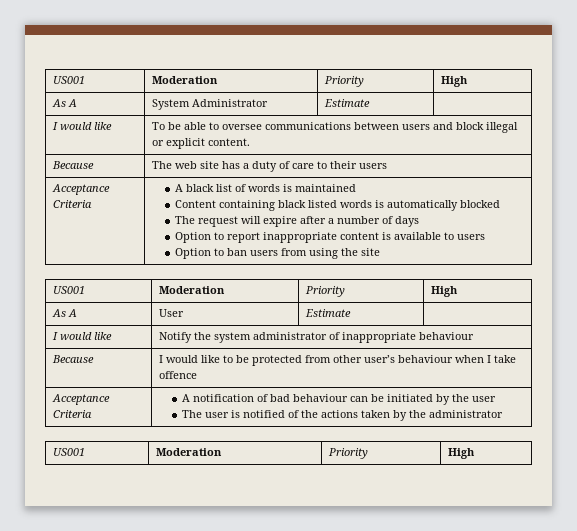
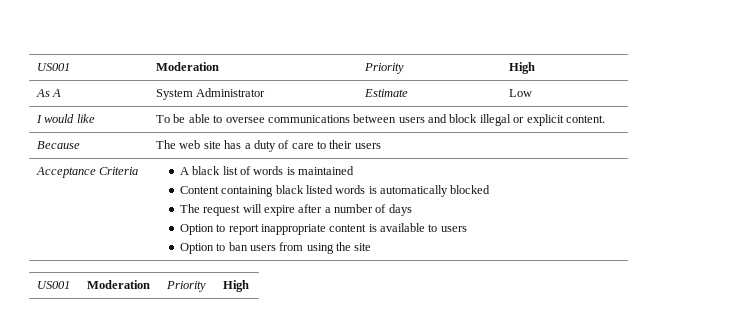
(370, 103) none -> [509,89,533,97] Low
[51,309,77,317] [158,309,184,317] [304,309,351,317] [51,332,112,340] [158,332,474,343] [51,355,94,363] [158,355,516,366] [158,371,197,379] [51,394,110,405] [52,410,92,418] [182,394,497,405] [182,410,504,421] [52,448,85,456] [155,448,222,456] [327,448,368,459] [447,448,475,459] // As A | User | Estimate | // I would like | Notify the system administrator of inappropriate behaviour // Because | I would like to be protected from other user’s behaviour when I take offence // Acceptance Criteria | A notification of bad behaviour can be initiated by the user // The user is notified of the actions taken by the administrator // US001 | Moderation | Priority | High -> (250, 286) none

